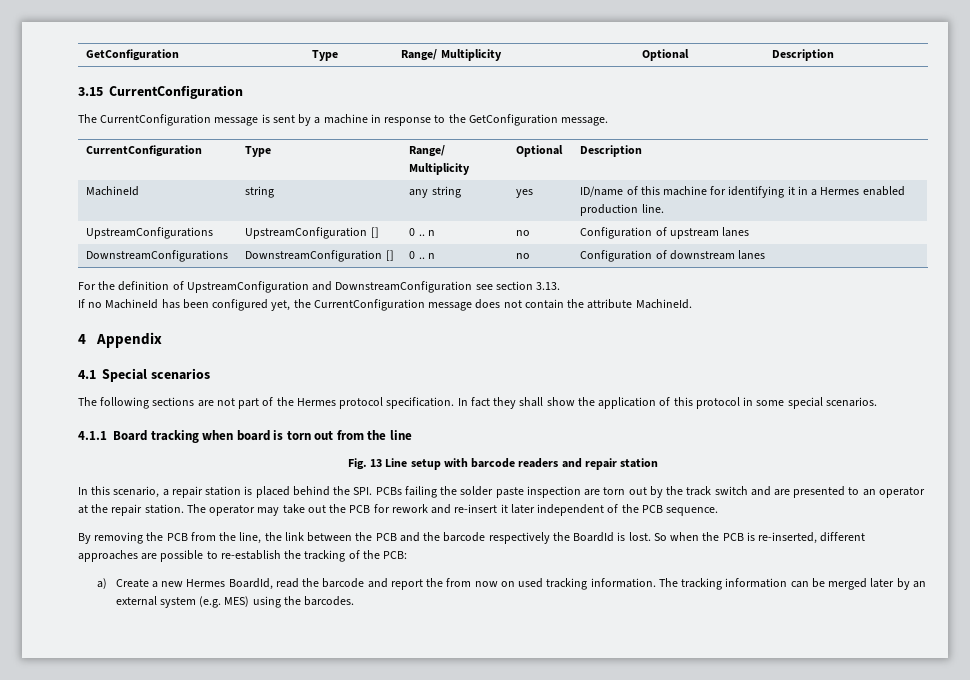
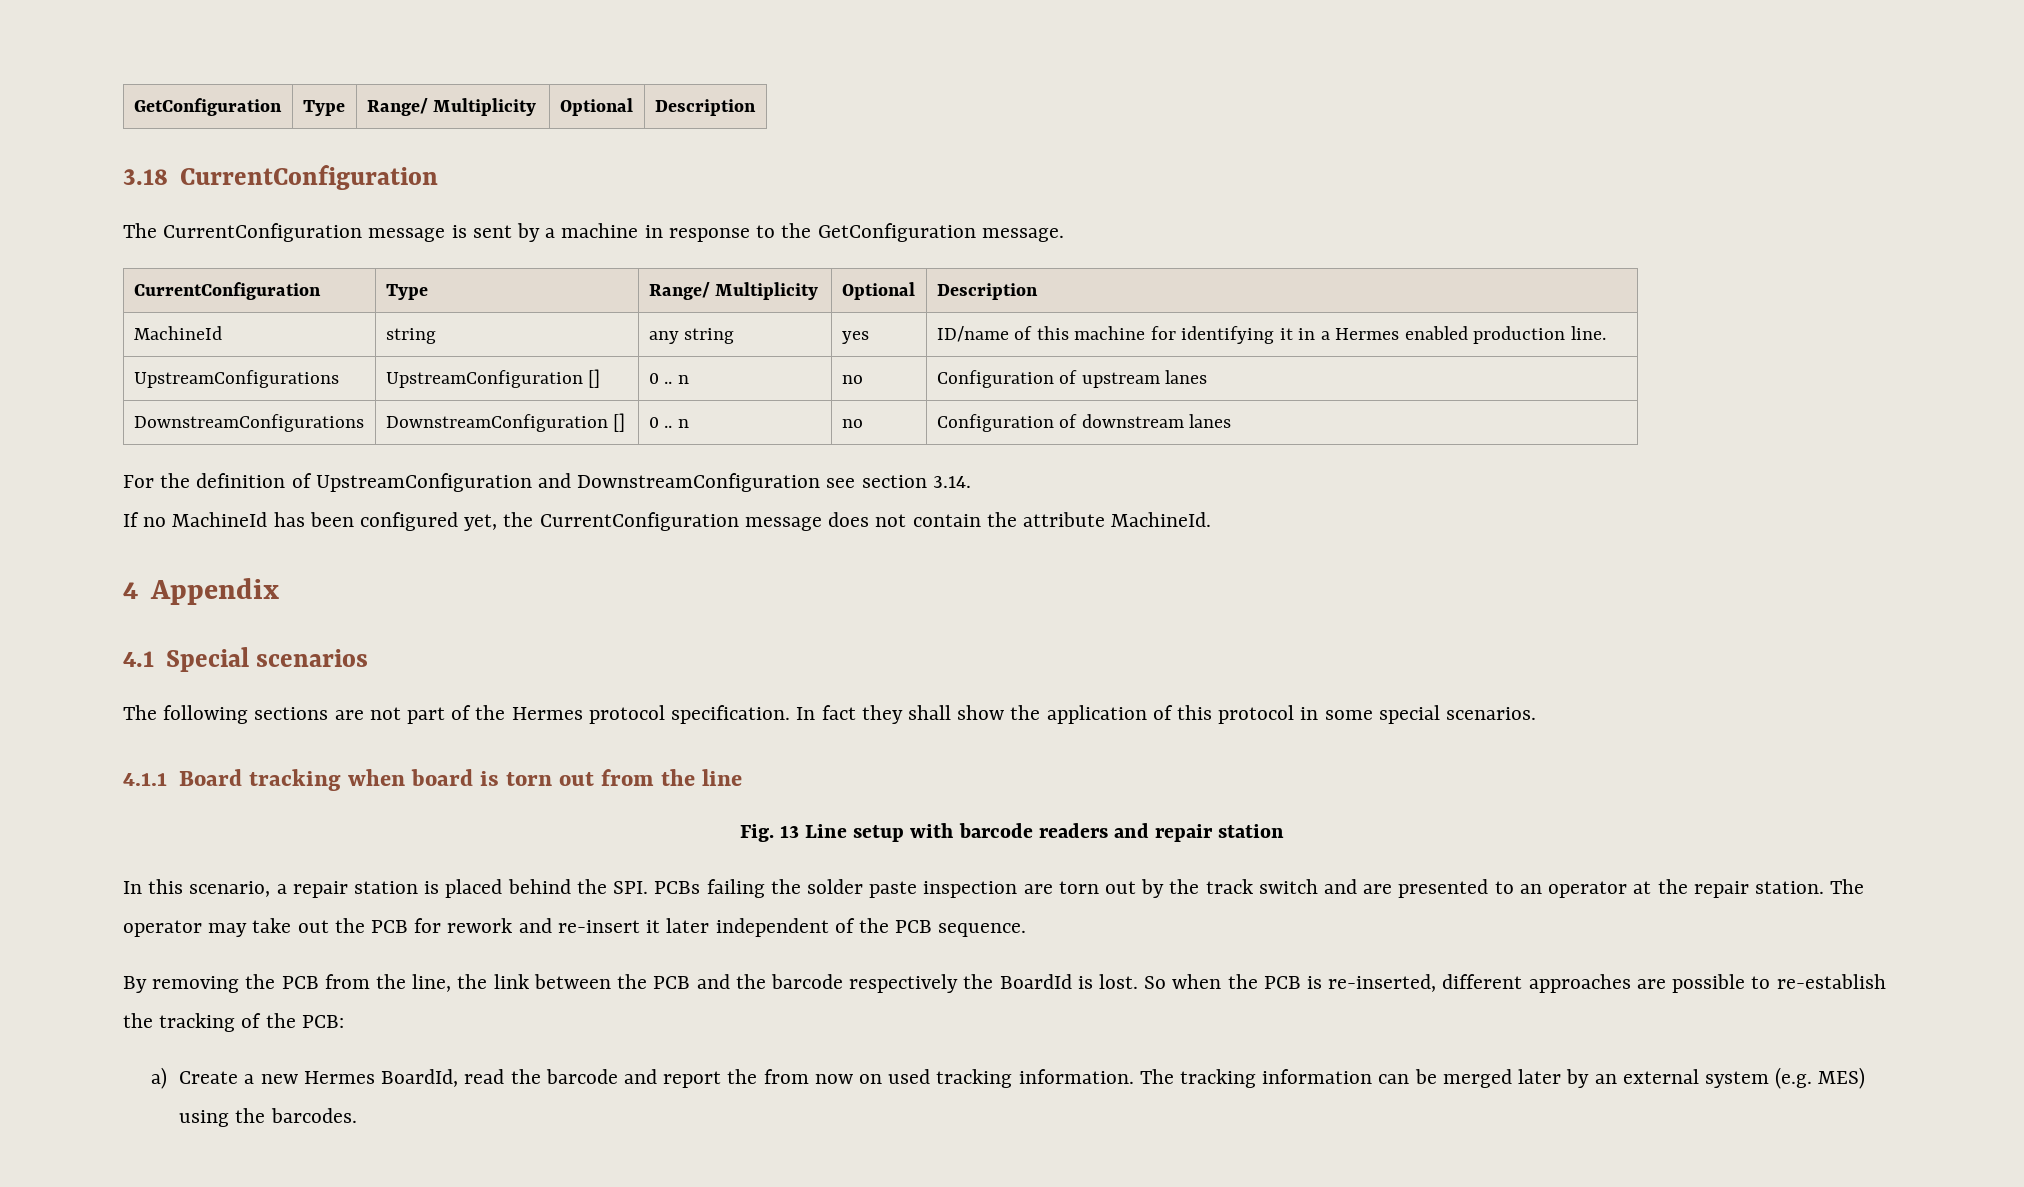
[78,87,103,96] 3.15 -> [123,169,168,185] 3.18
[536,282,561,290] 3.13. -> [932,476,971,488] 3.14.

